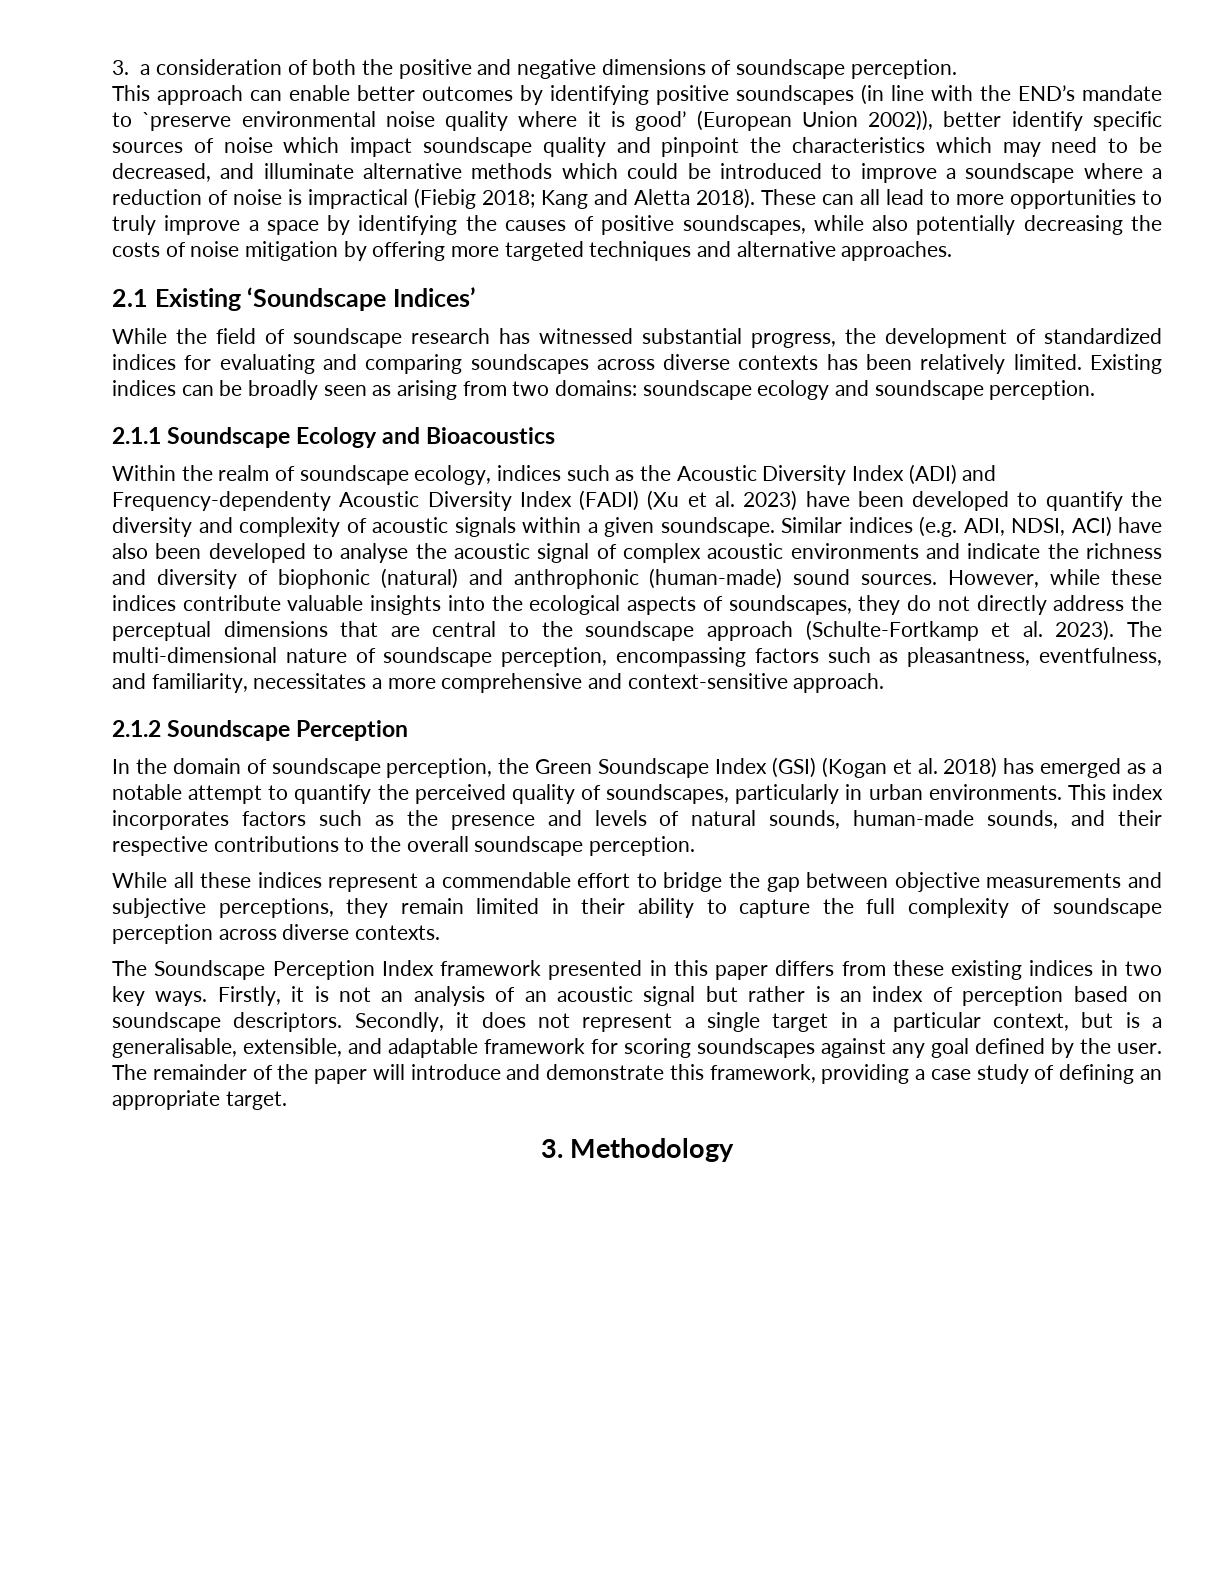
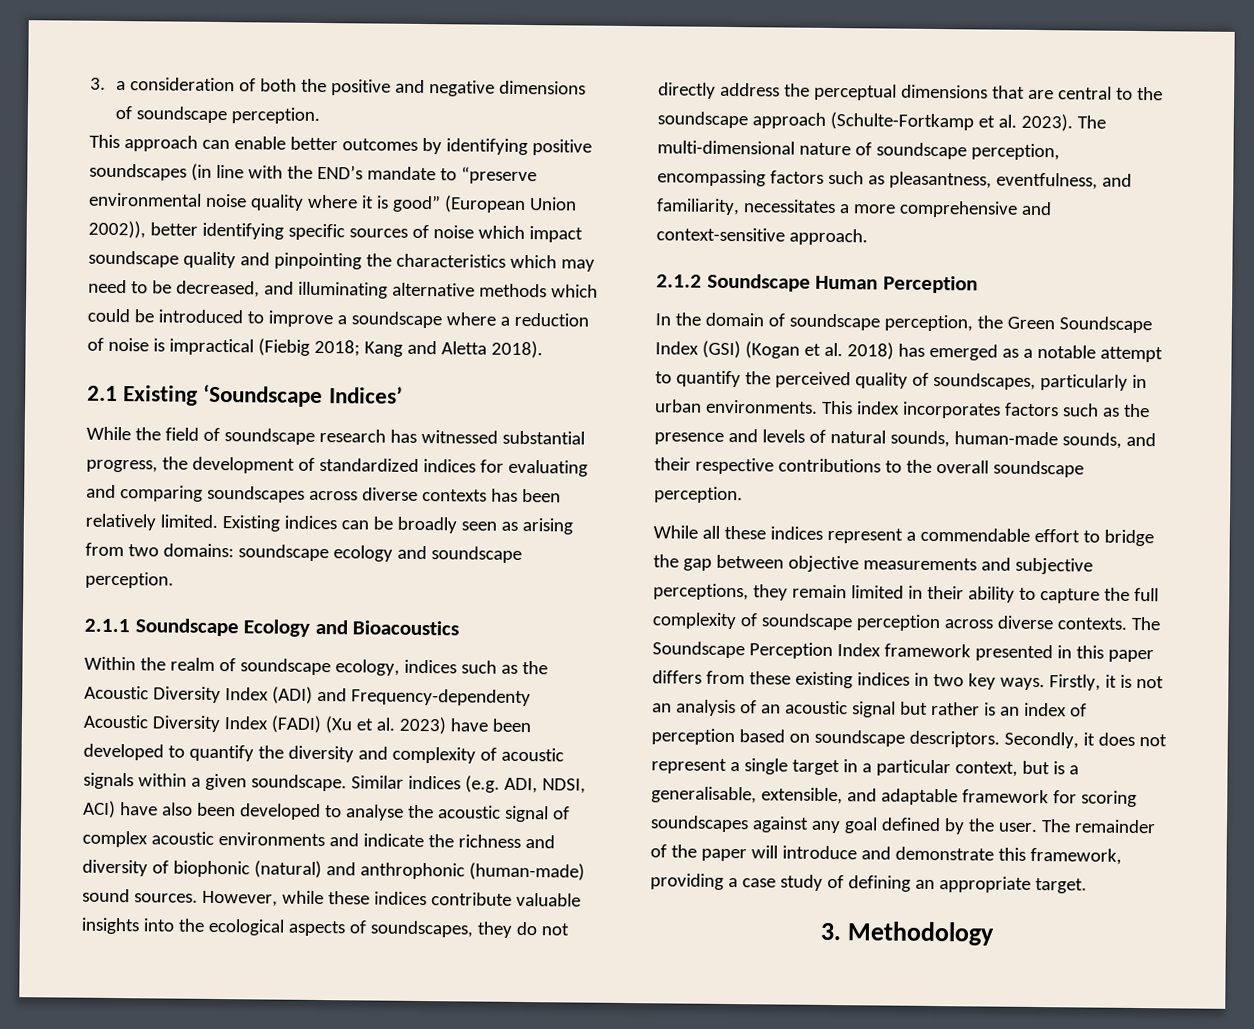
[142,112,232,131] `preserve -> [460,166,537,185] “preserve
[635,111,687,131] good’ -> [391,194,441,213] good”
[1011,111,1083,131] identify -> [201,222,284,240] identifying
[661,137,740,157] pinpoint -> [273,252,362,270] pinpointing
[263,163,354,179] illuminate -> [297,281,388,299] illuminating
[761,189,1162,209] [112,215,1162,235] [112,241,953,261] These can all lead to more opportunities to truly improve a space by identifying the causes of positive soundscapes, while also potentially decreasing the costs of noise mitigation by offering more targeted techniques and alternative approaches. -> (543, 349) none
(291, 730) none -> [815,275,879,290] Human
(441, 932) // -> (1128, 623) none

